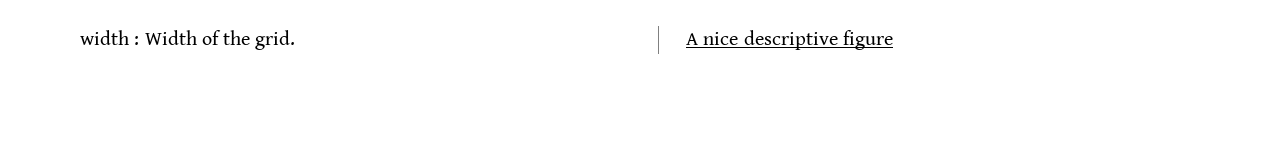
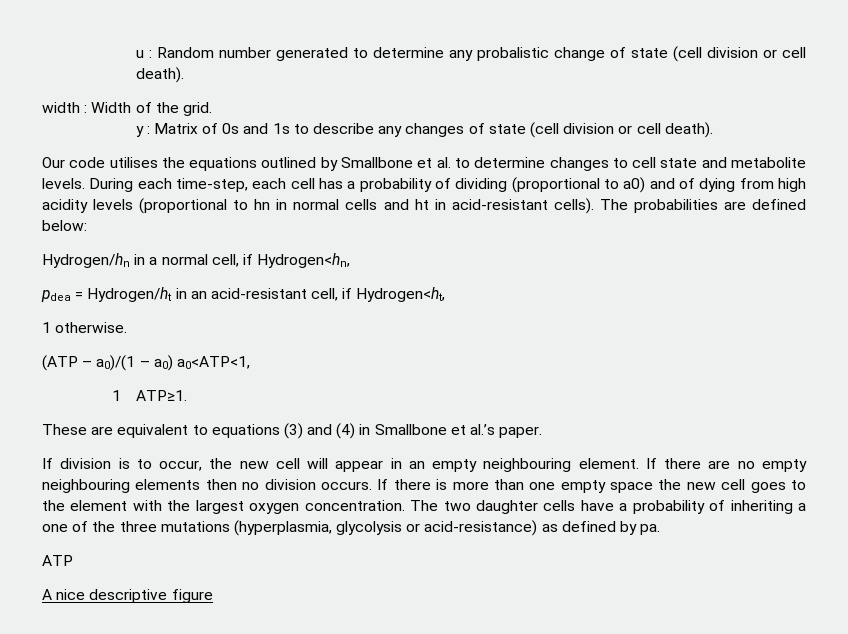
(80, 37) none -> [135,46,806,62] [135,67,184,83] u : Random number generated to determine any probalistic change of state (cell division or cell death). //
(296, 40) none -> [135,122,713,138] [42,157,806,171] [42,177,807,193] [42,198,806,214] [42,220,87,231] [42,253,351,268] [41,287,446,302] [42,322,128,333] [42,355,250,371] [112,390,187,401] [42,423,543,439] [42,458,808,472] [42,479,807,493] [42,500,806,514] [42,520,661,536] [42,555,73,566] // y : Matrix of 0s and 1s to describe any changes of state (cell division or cell death). // Our code utilises the equations outlined by Smallbone et al. to determine changes to cell state and metabolite levels. During each time-step, each cell has a probability of dividing (proportional to a0) and of dying from high acidity levels (proportional to hn in normal cells and ht in acid-resistant cells). The probabilities are defined below: // Hydrogen/hn in a normal cell, if Hydrogen<hn, // pdea = Hydrogen/ht in an acid-resistant cell, if Hydrogen<ht, // 1 otherwise. // (ATP – a0)/(1 – a0) a0<ATP<1, // 1 ATP≥1. // These are equivalent to equations (3) and (4) in Smallbone et al.’s paper. // If division is to occur, the new cell will appear in an empty neighbouring element. If there are no empty neighbouring elements then no division occurs. If there is more than one empty space the new cell goes to the element with the largest oxygen concentration. The two daughter cells have a probability of inheriting a one of the three mutations (hyperplasmia, glycolysis or acid-resistance) as defined by pa. // ATP

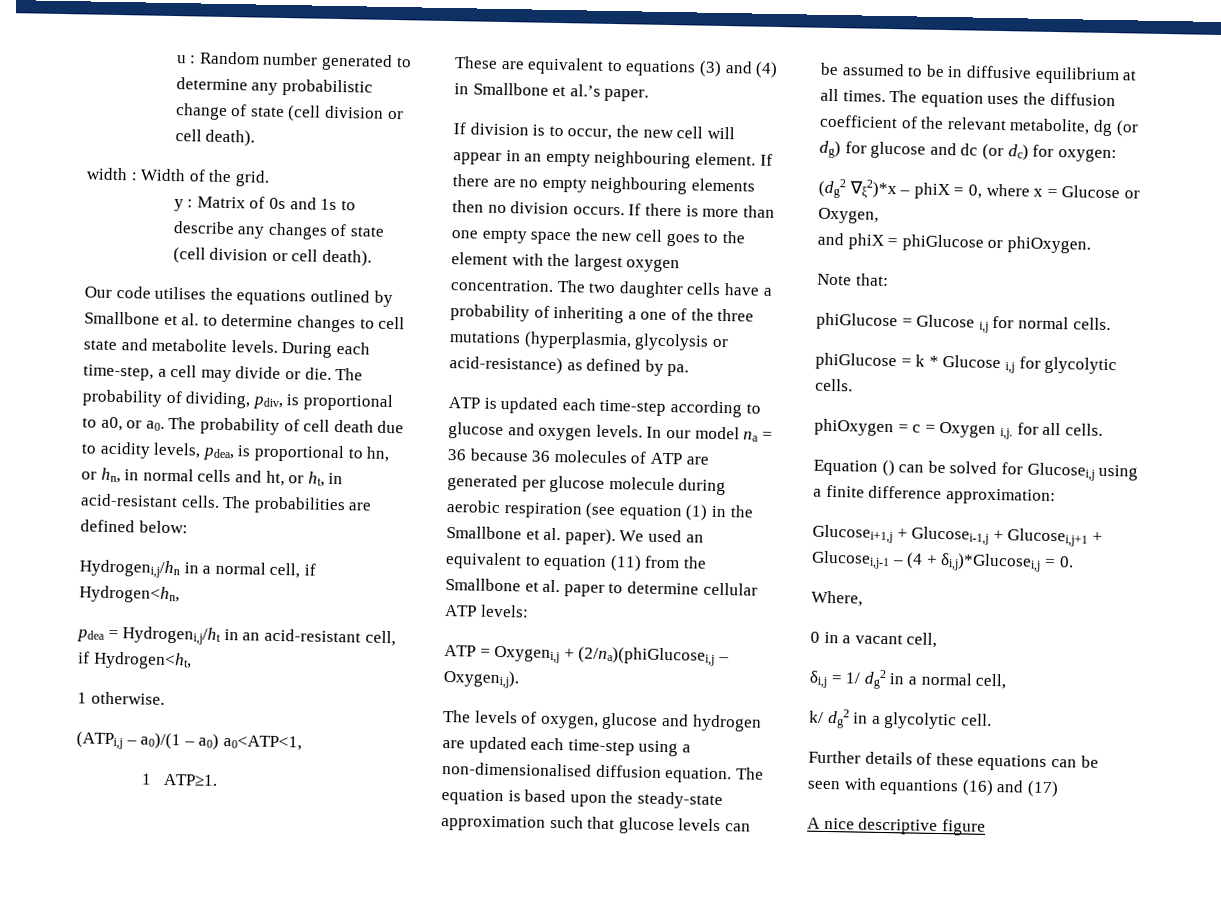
[476,47,549,61] probalistic -> [281,78,373,97] probabilistic
[252,177,807,193] [42,198,271,214] each cell has a probability of dividing (proportional to a0) and of dying from high acidity levels (proportional to hn -> [157,364,364,383] [82,389,393,412] [82,416,405,435] [81,441,391,463] [81,467,121,484] a cell may divide or die. The probability of dividing, pdiv, is proportional to a0, or a0. The probability of cell death due to acidity levels, pdea, is proportional to hn, or hn,
[414,199,429,210] ht -> [265,470,325,487] ht, or ht,
[553,198,594,214] cells). -> [180,495,220,508] cells.
[42,253,130,268] Hydrogen/hn -> [79,559,180,579] Hydrogeni,j/hn
[87,287,173,302] Hydrogen/ht -> [122,626,222,645] Hydrogeni,j/ht
[42,355,78,371] (ATP -> [76,731,123,750] (ATPi,j
(73, 560) none -> [483,397,761,418] [448,422,773,442] [447,448,709,465] [447,474,727,496] [446,500,754,521] [446,526,704,546] [445,552,707,572] [445,578,758,597] [444,604,529,618] [444,645,729,666] [443,670,519,689] [443,710,762,732] [442,736,691,757] [442,761,764,784] [441,788,723,810] [441,814,751,835] [820,62,1137,85] [820,88,1116,108] [819,114,1139,137] [819,140,1117,163] [818,178,1140,200] [818,207,879,224] [817,232,1091,254] [817,273,889,287] [816,312,1111,333] [815,352,1118,375] [815,378,853,392] [814,418,1103,440] [813,459,1139,481] [813,484,1056,506] [812,524,1103,547] [811,550,1074,572] [811,590,863,607] [810,631,938,648] [809,669,1008,690] [809,708,992,730] [808,750,1099,771] [807,777,1059,798] is updated each time-step according to glucose and oxygen levels. In our model na = 36 because 36 molecules of ATP are generated per glucose molecule during aerobic respiration (see equation (1) in the Smallbone et al. paper). We used an equivalent to equation (11) from the Smallbone et al. paper to determine cellular ATP levels: // ATP = Oxygeni,j + (2/na)(phiGlucosei,j – Oxygeni,j). // The levels of oxygen, glucose and hydrogen are updated each time-step using a non-dimensionalised diffusion equation. The equation is based upon the steady-state approximation such that glucose levels can be assumed to be in diffusive equilibrium at all times. The equation uses the diffusion coefficient of the relevant metabolite, dg (or dg) for glucose and dc (or dc) for oxygen: // (dg2 ∇ξ2)*x – phiX = 0, where x = Glucose or Oxygen, // and phiX = phiGlucose or phiOxygen. // Note that: // phiGlucose = Glucose i,j for normal cells. // phiGlucose = k * Glucose i,j for glycolytic cells. // phiOxygen = c = Oxygen i,j. for all cells. // Equation () can be solved for Glucosei,j using a finite difference approximation: // Glucosei+1,j + Glucosei-1,j + Glucosei,j+1 + Glucosei,j-1 – (4 + δi,j)*Glucosei,j = 0. // Where, // 0 in a vacant cell, // δi,j = 1/ dg2 in a normal cell, // k/ dg2 in a glycolytic cell. // Further details of these equations can be seen with equantions (16) and (17)

